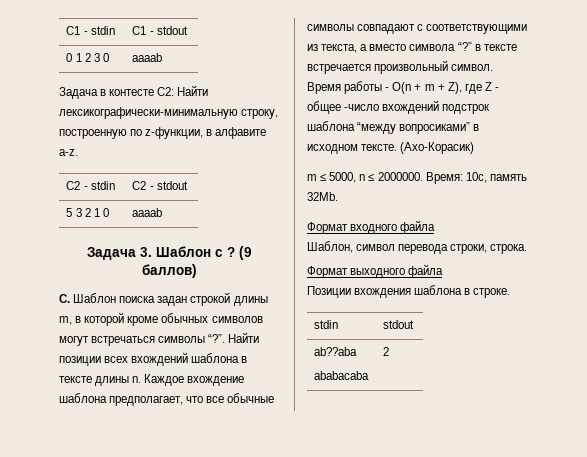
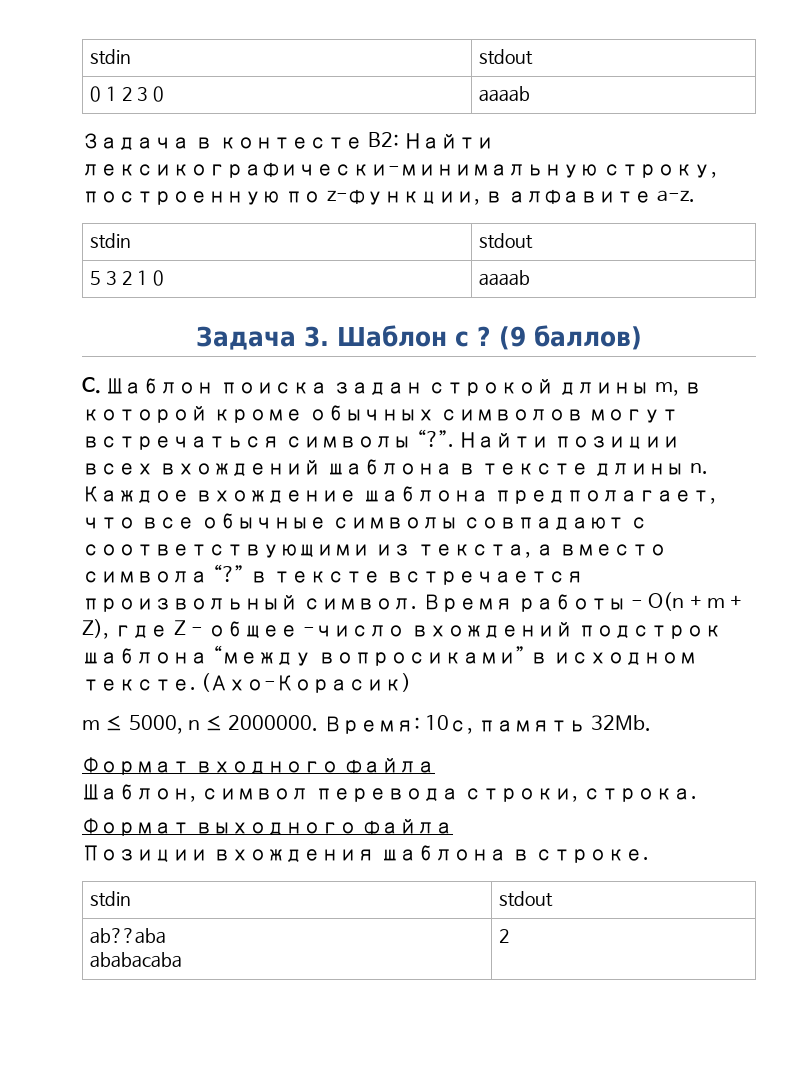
[66,26,115,35] [132,26,154,35] C1 - stdin | C1 - -> [90,49,132,65] stdin |
[157,87,175,96] C2: -> [367,132,399,147] B2:
[66,181,115,190] [132,181,154,190] C2 - stdin | C2 - -> [90,233,132,249] stdin |

